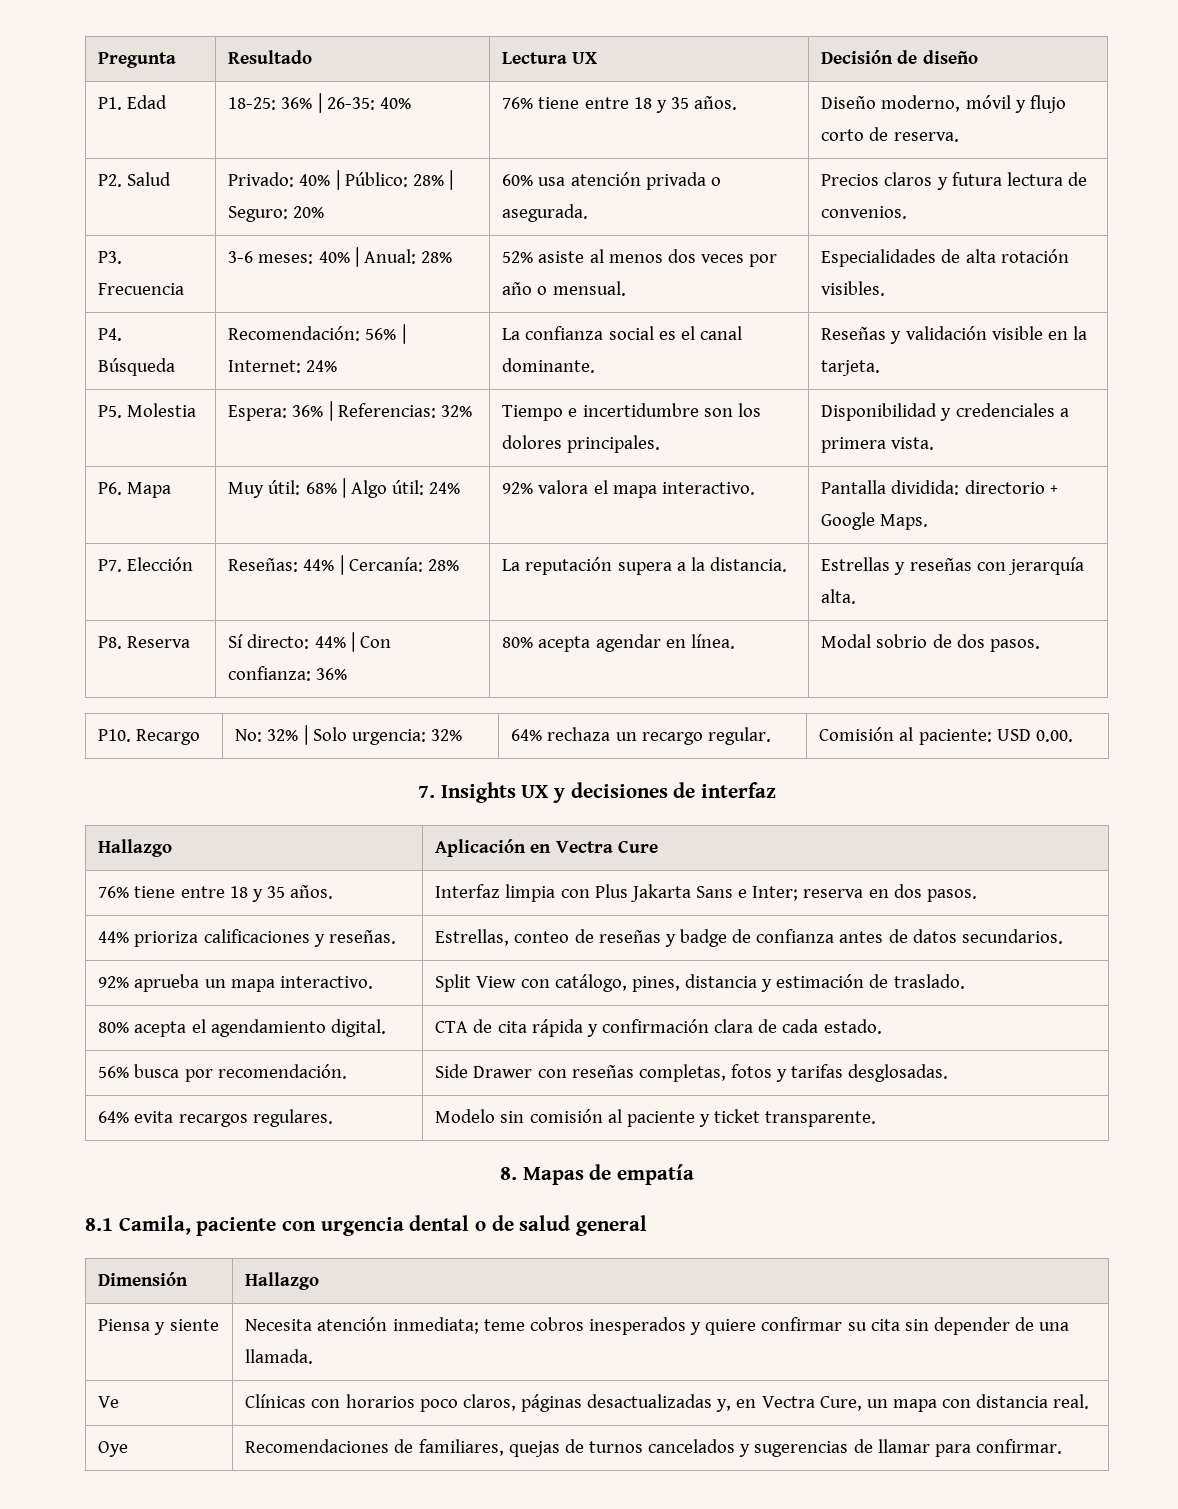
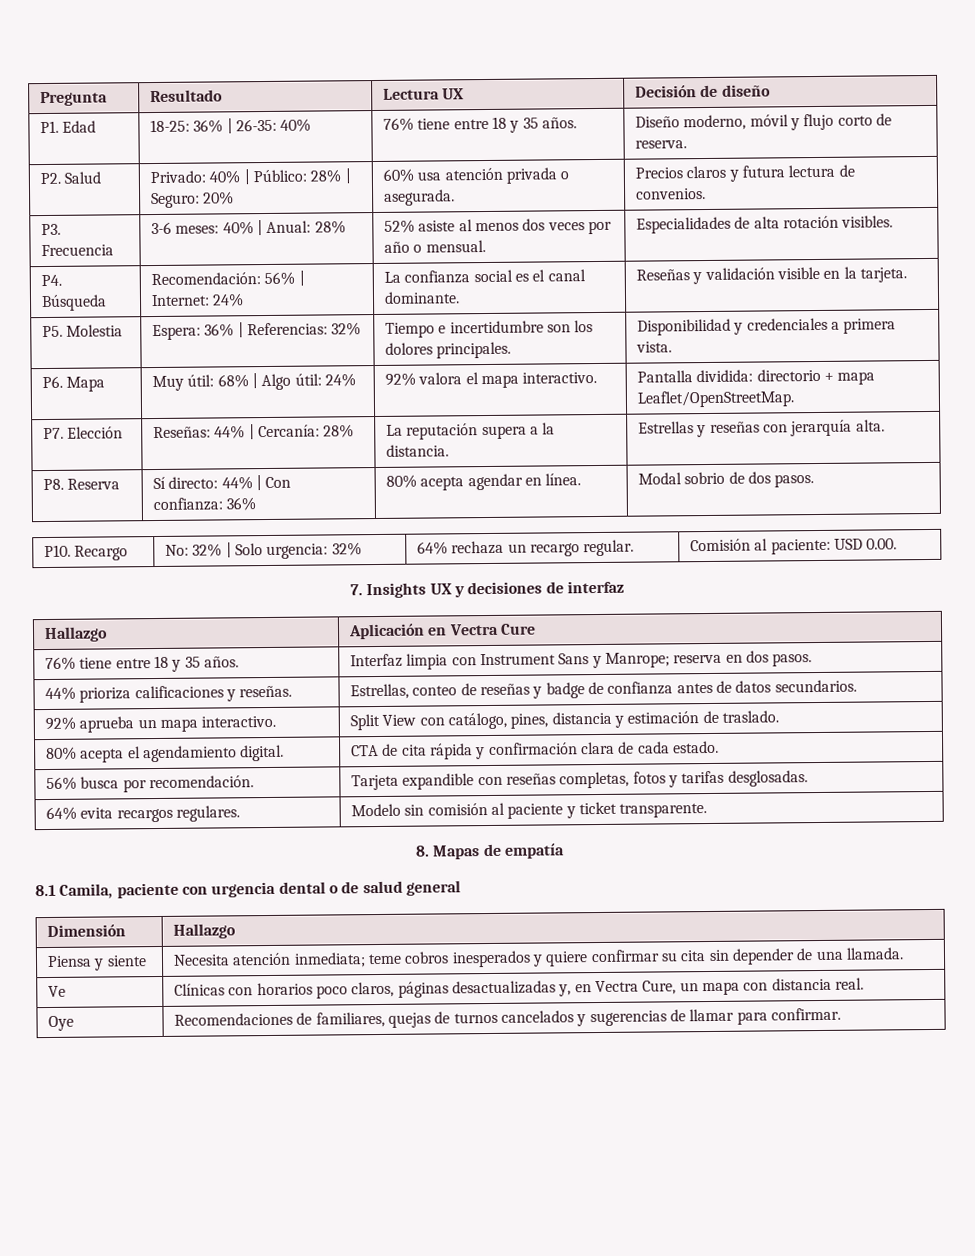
[821,512,929,530] Google Maps. -> [837,371,876,385] [637,390,795,408] mapa Leaflet/OpenStreetMap.
[594,884,799,902] Plus Jakarta Sans e Inter; -> [479,652,670,669] Instrument Sans y Manrope;
[435,1064,533,1078] Side Drawer -> [351,773,475,791] Tarjeta expandible

